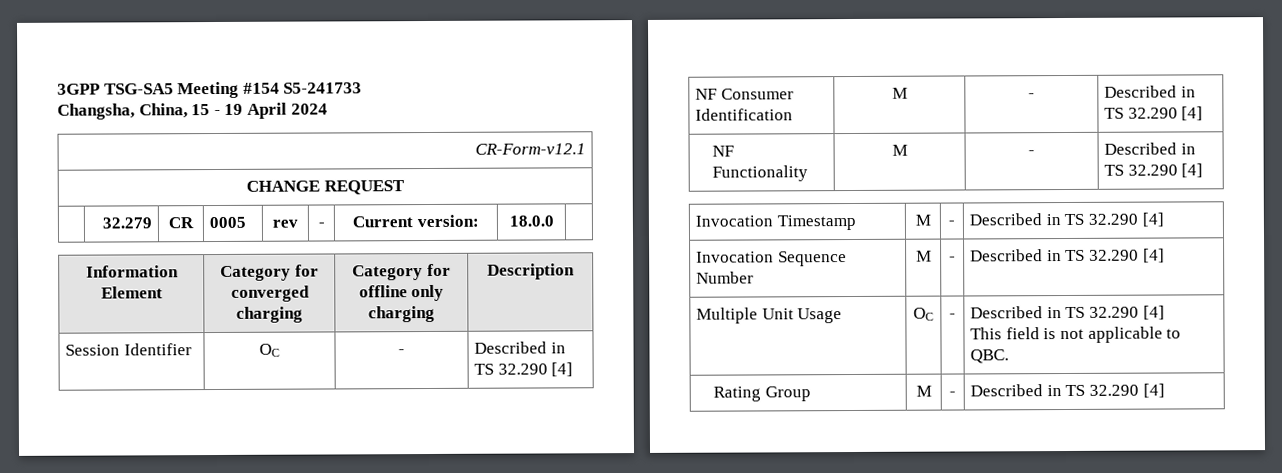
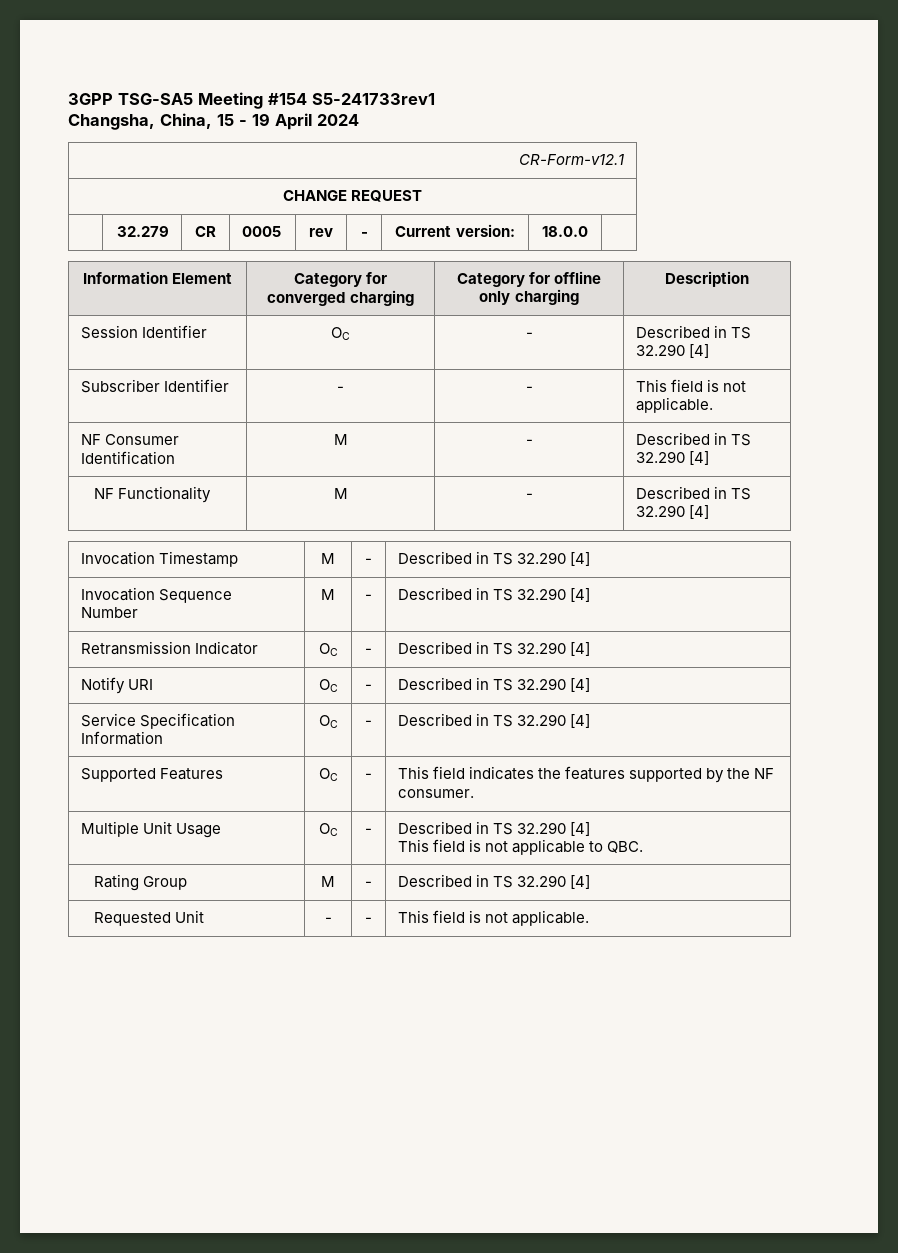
[283,82,363,94] S5-241733 -> [312,93,435,105] S5-241733rev1
(574, 369) none -> [81,379,230,393] [337,386,344,392] [525,386,533,392] [636,379,747,392] [636,397,714,413] // Subscriber Identifier | - | - | This field is not applicable.
(1165, 255) none -> [81,641,259,655] [318,643,338,656] [365,648,372,654] [398,641,591,656] [81,677,154,694] [318,679,338,692] [365,684,372,690] [398,677,591,692] [81,713,236,729] [81,731,164,745] [318,715,338,728] [365,720,372,726] [398,713,591,728] [81,768,224,782] [318,768,338,781] [365,773,372,779] [398,766,775,783] [398,789,475,798] // Retransmission Indicator | OC | - | Described in TS 32.290 [4] // Notify URI | OC | - | Described in TS 32.290 [4] // Service Specification Information | OC | - | Described in TS 32.290 [4] // Supported Features | OC | - | This field indicates the features supported by the NF consumer.
(1165, 390) none -> [94,910,205,926] [324,917,332,923] [365,917,372,923] [398,910,590,926] // Requested Unit | - | - | This field is not applicable.

